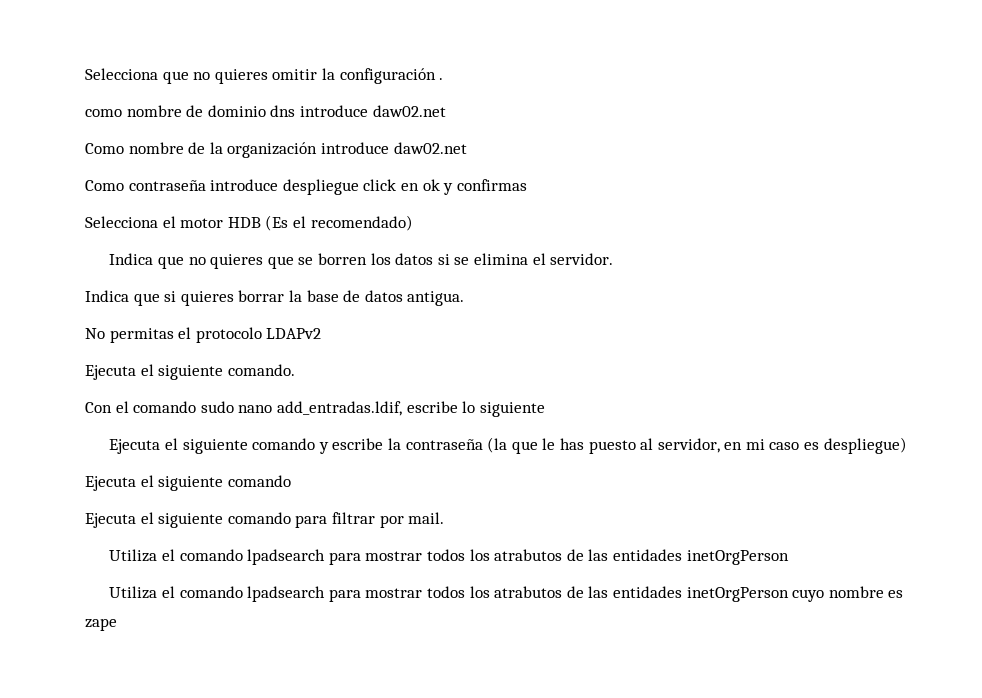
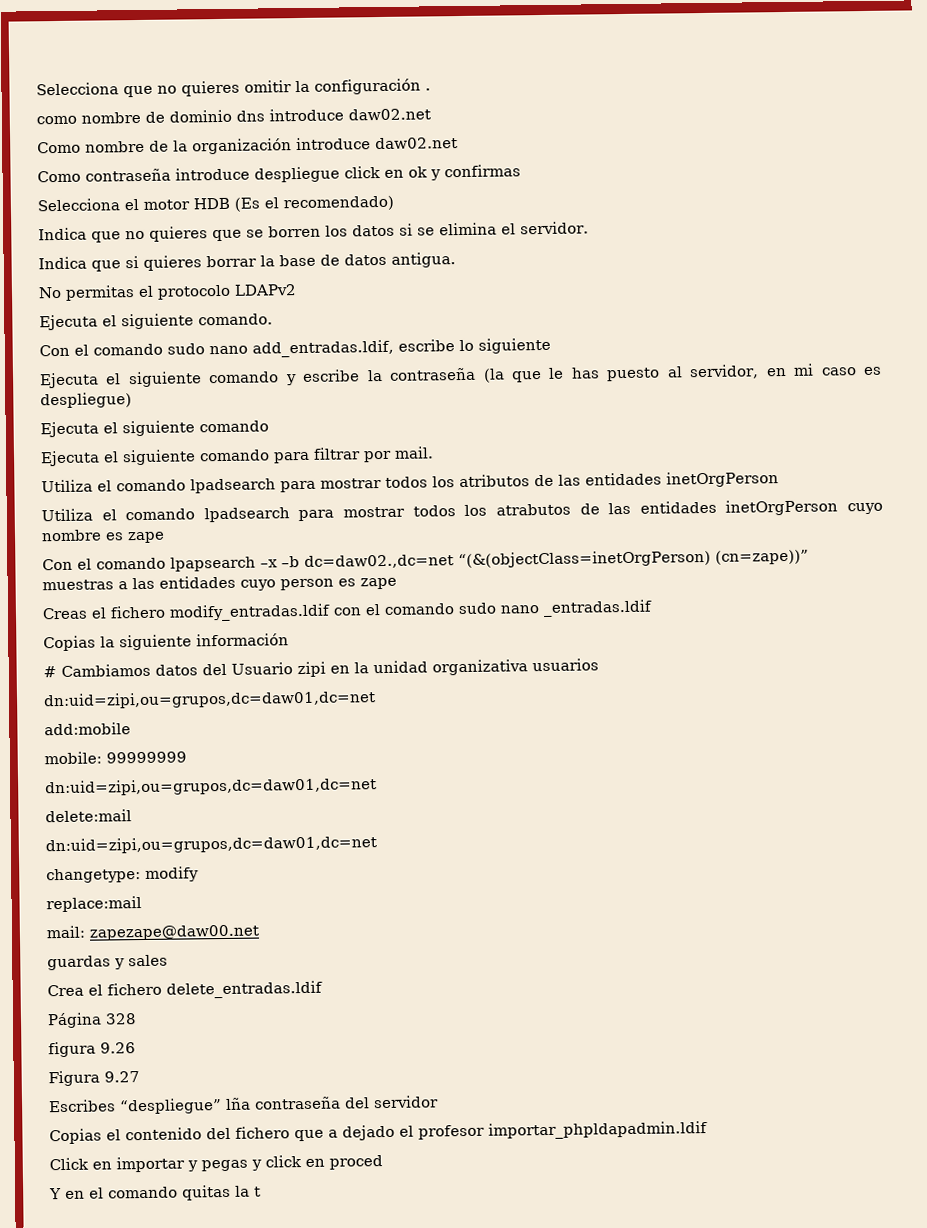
[494,549,563,561] atrabutos -> [459,474,530,488] atributos
(117, 624) none -> [42,549,809,572] [42,575,397,591] [42,599,653,622] [43,633,289,652] [43,658,599,678] [43,690,376,710] [44,722,131,736] [44,751,187,765] [45,777,377,797] [45,809,132,823] [45,835,377,855] [46,866,199,884] [46,896,142,913] [46,924,260,941] [47,954,168,971] [47,980,323,999] [47,1012,137,1029] [48,1041,136,1058] [48,1070,140,1087] [48,1095,439,1115] [49,1121,708,1145] [49,1155,383,1173] [49,1184,261,1201] // Con el comando lpapsearch –x –b dc=daw02.,dc=net “(&(objectClass=inetOrgPerson) (cn=zape))” muestras a las entidades cuyo person es zape // Creas el fichero modify_entradas.ldif con el comando sudo nano _entradas.ldif // Copias la siguiente información // # Cambiamos datos del Usuario zipi en la unidad organizativa usuarios // dn:uid=zipi,ou=grupos,dc=daw01,dc=net // add:mobile // mobile: 99999999 // dn:uid=zipi,ou=grupos,dc=daw01,dc=net // delete:mail // dn:uid=zipi,ou=grupos,dc=daw01,dc=net // changetype: modify // replace:mail // mail: zapezape@daw00.net // guardas y sales // Crea el fichero delete_entradas.ldif // Página 328 // figura 9.26 // Figura 9.27 // Escribes “despliegue” lña contraseña del servidor // Copias el contenido del fichero que a dejado el profesor importar_phpldapadmin.ldif // Click en importar y pegas y click en proced // Y en el comando quitas la t

